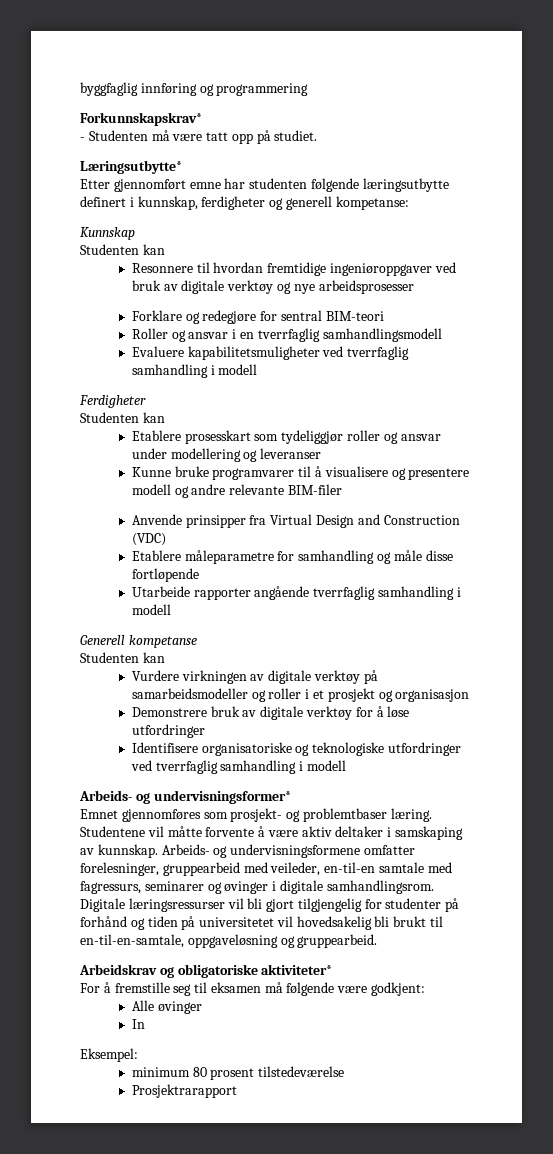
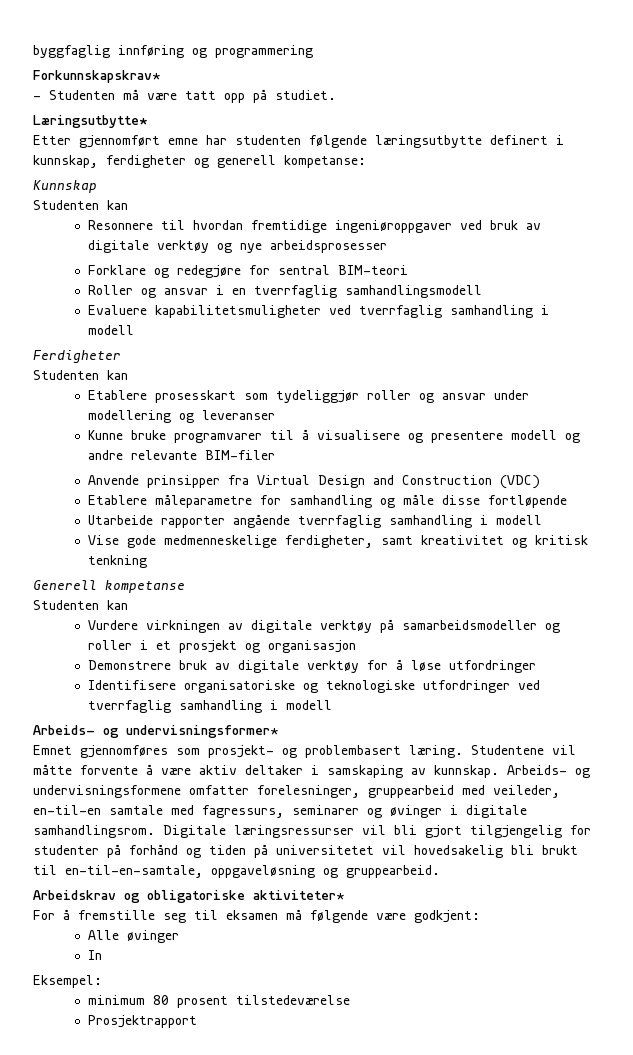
(171, 609) none -> [87,535,588,548] [87,555,147,568] // Vise gode medmenneskelige ferdigheter, samt kreativitet og kritisk tenkning
[302,808,387,822] problemtbaser -> [305,745,401,758] problembasert
[131,1084,237,1098] Prosjektrarapport -> [87,1015,197,1028] Prosjektrapport

